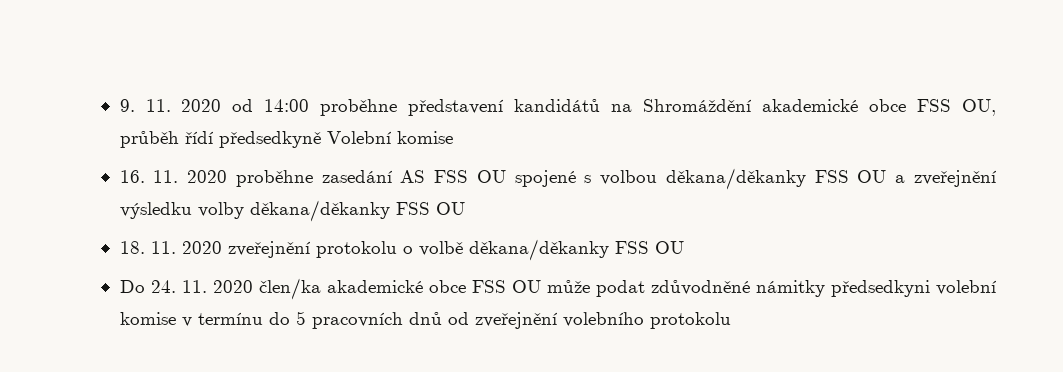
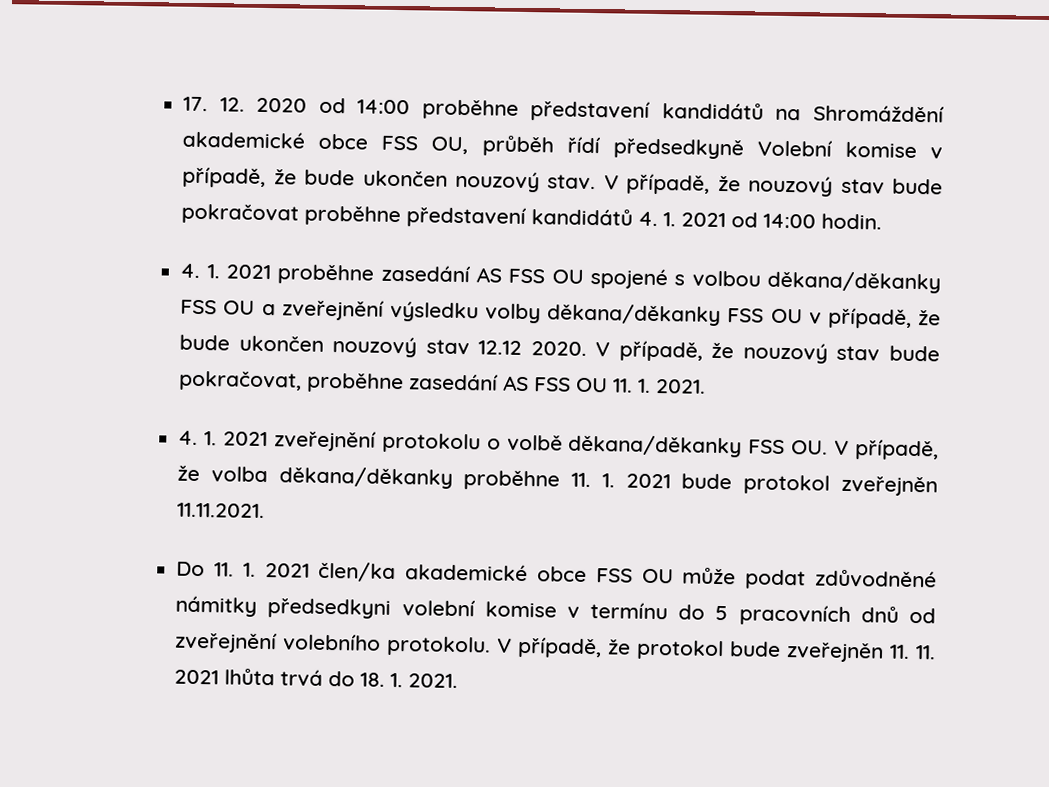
[119,99,171,112] 9. 11. -> [183,96,245,112] 17. 12.
[119,170,228,183] // 16. 11. 2020 -> [930,147,943,160] [182,166,944,197] [181,203,883,230] [180,263,271,280] v případě, že bude ukončen nouzový stav. V případě, že nouzový stav bude pokračovat proběhne představení kandidátů 4. 1. 2021 od 14:00 hodin. // 4. 1. 2021
[119,241,222,254] // 18. 11. 2020 -> [808,307,941,329] [179,334,940,364] [179,370,707,394] [178,430,268,447] v případě, že bude ukončen nouzový stav 12.12 2020. V případě, že nouzový stav bude pokračovat, proběhne zasedání AS FSS OU 11. 1. 2021. // 4. 1. 2021
[654,241,684,254] [119,280,253,293] OU // Do 24. 11. 2020 -> [791,439,939,461] [177,465,938,497] [177,502,266,519] [176,561,310,578] OU. V případě, že volba děkana/děkanky proběhne 11. 1. 2021 bude protokol zveřejněn 11.11.2021. // Do 11. 1. 2021
[649,312,731,329] protokolu -> [386,635,937,663] [174,668,459,689] protokolu. V případě, že protokol bude zveřejněn 11. 11. 2021 lhůta trvá do 18. 1. 2021.

